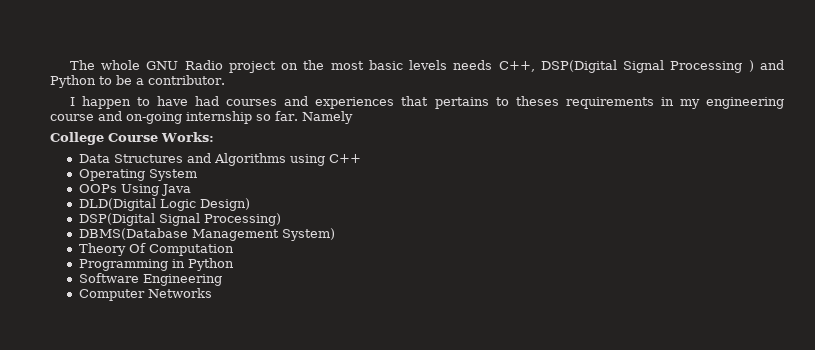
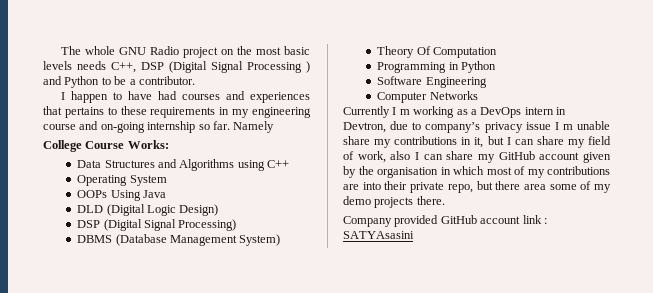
[540,60,617,73] DSP(Digital -> [141,61,207,73] DSP (Digital
[515,96,559,106] theses -> [120,106,147,115] these
[78,198,156,211] DLD(Digital -> [77,204,145,216] DLD (Digital
[78,213,155,226] DSP(Digital -> [77,219,142,231] DSP (Digital
[78,228,188,240] DBMS(Database -> [77,234,167,246] DBMS (Database
(212, 293) none -> [343,106,566,118] [343,121,610,133] [343,136,611,148] [343,151,611,163] [343,166,610,178] [343,181,611,193] [343,196,445,208] [343,215,547,227] [343,231,414,239] // Currently I m working as a DevOps intern in Devtron, due to company’s privacy issue I m unable share my contributions in it, but I can share my field of work, also I can share my GitHub account given by the organisation in which most of my contributions are into their private repo, but there area some of my demo projects there. // Company provided GitHub account link : SATYAsasini

